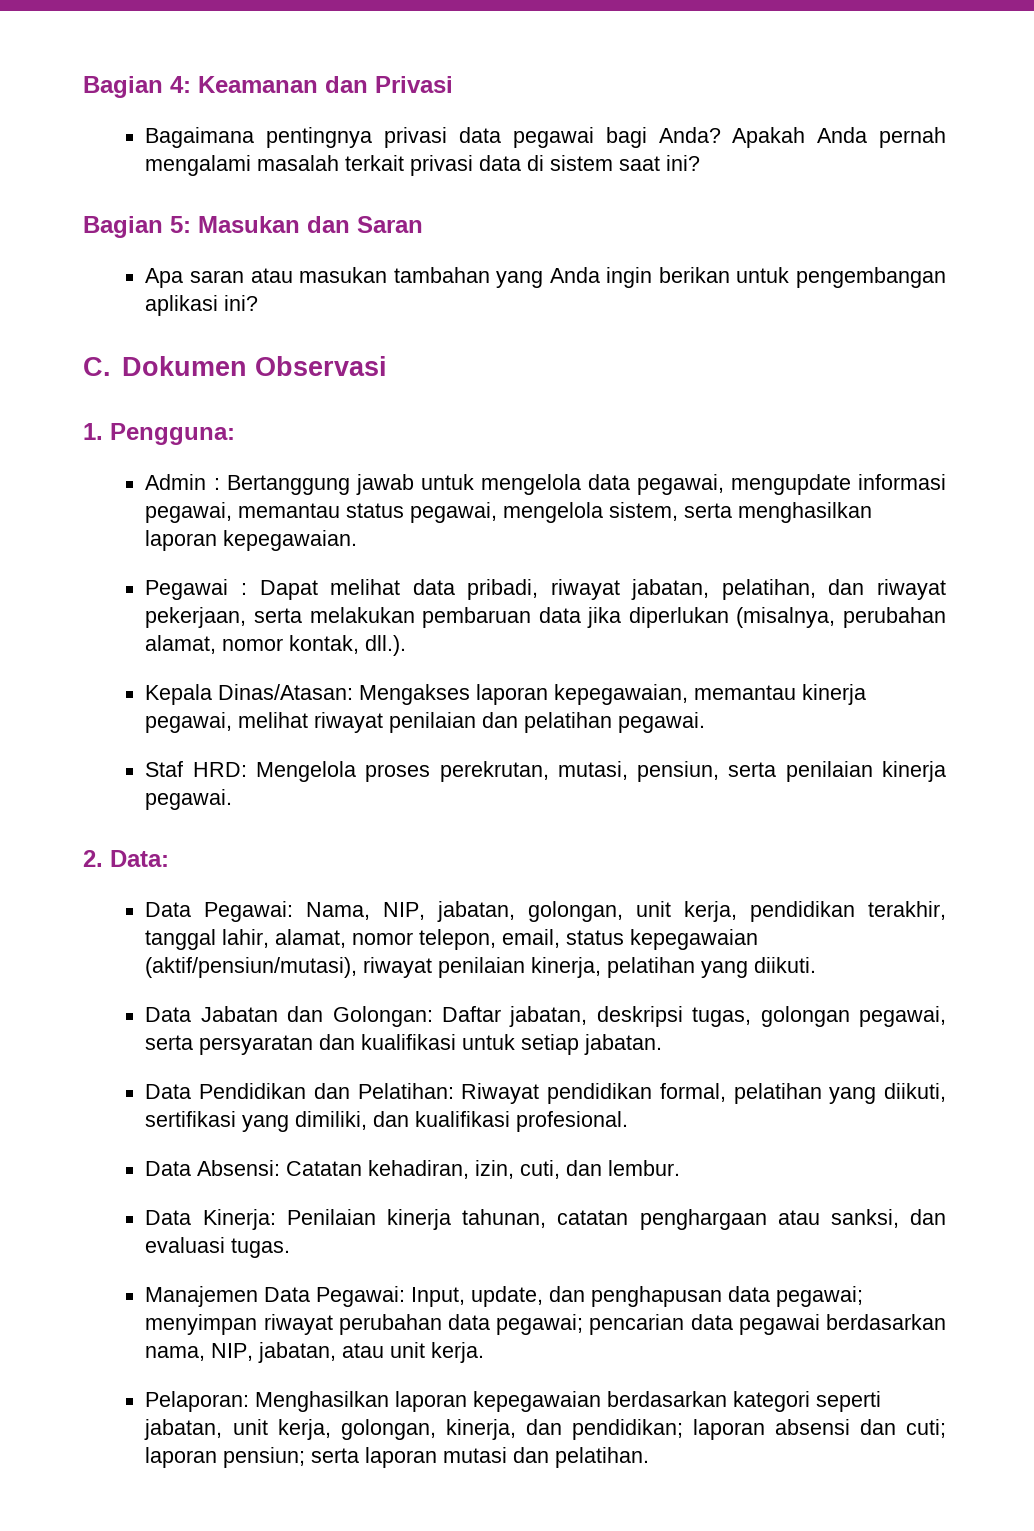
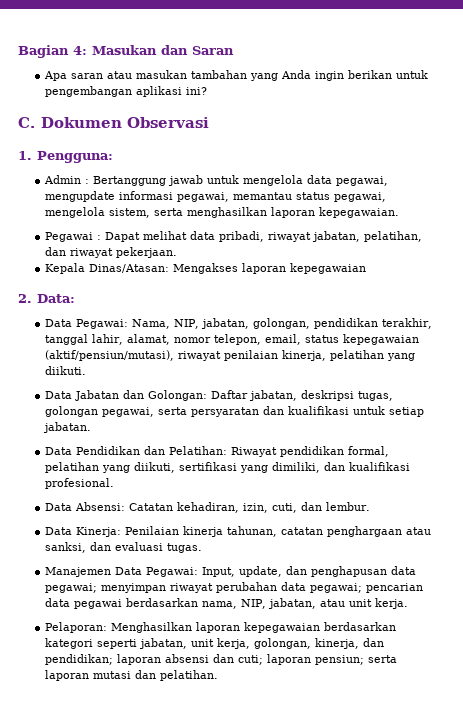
[198,76,453,93] [145,127,946,148] [145,155,701,176] [83,216,191,238] Keamanan dan Privasi // Bagaimana pentingnya privasi data pegawai bagi Anda? Apakah Anda pernah mengalami masalah terkait privasi data di sistem saat ini? // Bagian 5: -> (87, 50) none
[145,607,946,628] [145,635,407,656] [145,684,867,705] [145,712,706,733] [145,761,946,782] [145,789,233,810] pekerjaan, serta melakukan pembaruan data jika diperlukan (misalnya, perubahan alamat, nomor kontak, dll.). // Kepala Dinas/Atasan: Mengakses laporan kepegawaian, memantau kinerja pegawai, melihat riwayat penilaian dan pelatihan pegawai. // Staf HRD: Mengelola proses perekrutan, mutasi, pensiun, serta penilaian kinerja pegawai. -> [116,247,178,258] [45,263,367,274] pekerjaan. // Kepala Dinas/Atasan: Mengakses laporan kepegawaian
[636,901,738,922] unit kerja, -> (311, 323) none

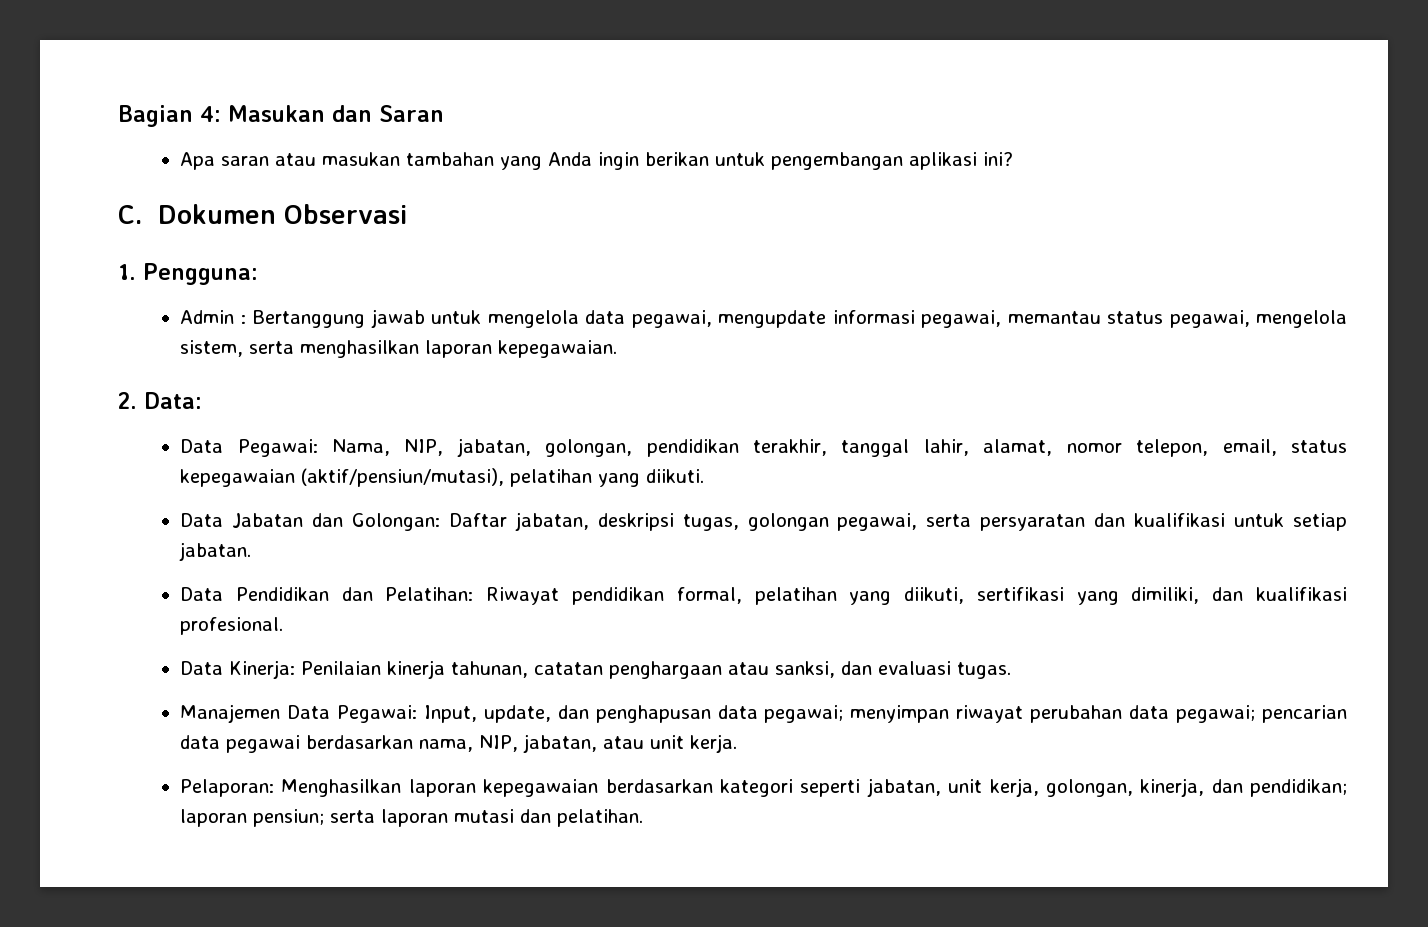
[45,231,423,242] [45,247,178,258] [45,263,367,274] // Pegawai : Dapat melihat data pribadi, riwayat jabatan, pelatihan, dan riwayat pekerjaan. // Kepala Dinas/Atasan: Mengakses laporan kepegawaian -> (618, 349) none
[178,350,327,361] riwayat penilaian kinerja, -> (505, 477) none
[45,502,371,513] // Data Absensi: Catatan kehadiran, izin, cuti, dan lembur. -> (284, 626) none
[165,654,312,665] absensi dan cuti; laporan -> (248, 818) none

